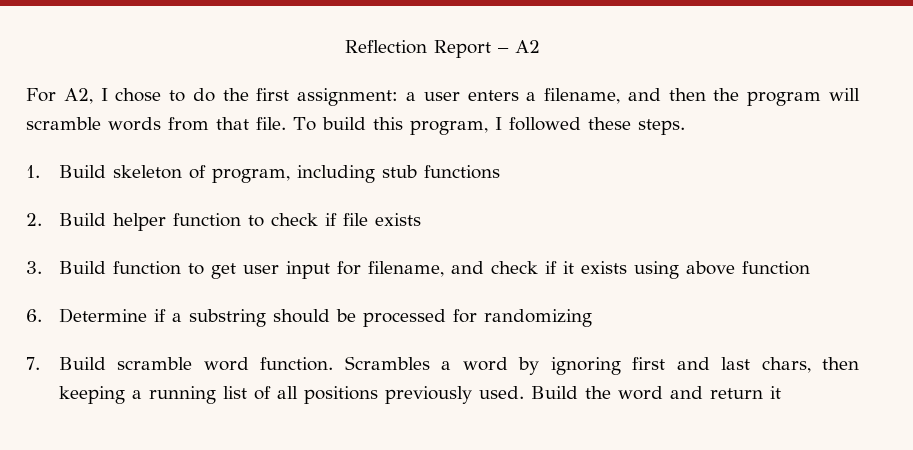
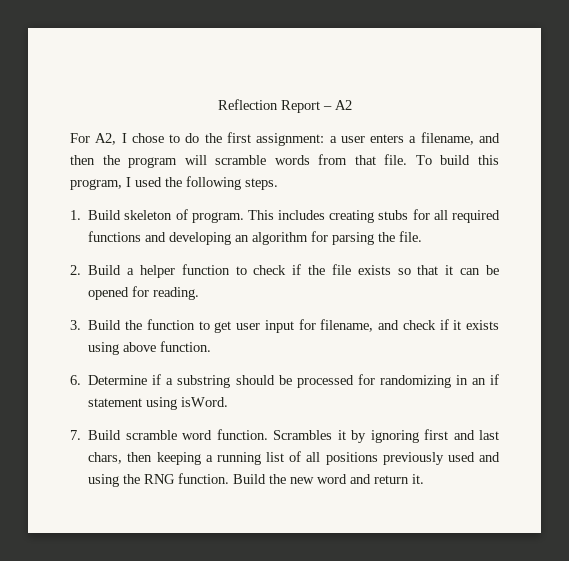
[508,117,631,131] followed these -> [135,176,241,190] used the following
[211,165,500,183] program, including stub functions -> [191,209,501,223] [88,231,423,245] program. This includes creating stubs for all required functions and developing an algorithm for parsing the file.
(106, 219) none -> [127,268,135,275] a
(337, 219) none -> [308,265,326,275] the
(421, 219) none -> [397,265,500,275] [88,286,200,300] so that it can be opened for reading.
(106, 267) none -> [125,320,142,330] the
[741,261,810,275] function -> [160,341,212,352] function.
(592, 318) none -> [455,374,499,385] [88,397,229,410] in an if statement using isWord.
[441,357,508,371] a word -> [337,430,346,440] it
[478,386,611,399] used. Build the -> [447,452,501,462] [88,473,315,487] used and using the RNG function. Build the new
[769,386,781,399] it -> [412,474,425,484] it.

